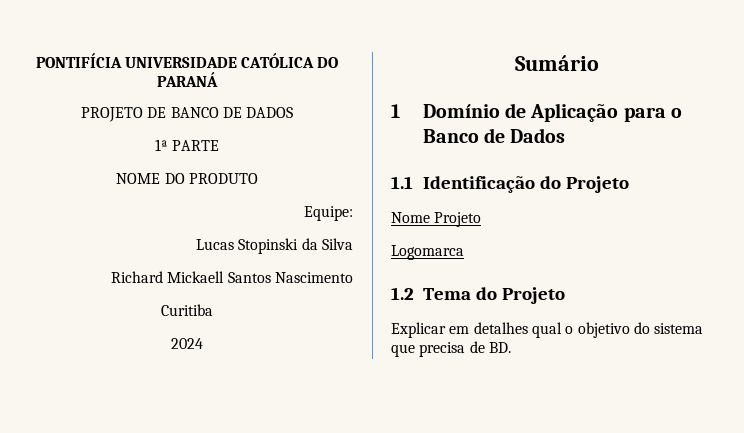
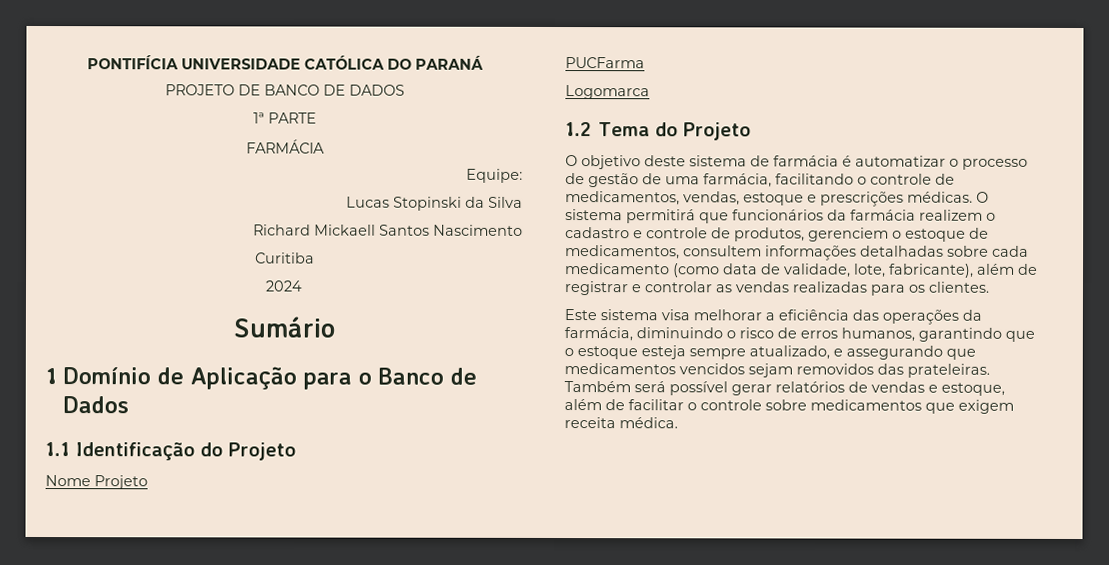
[116,173,258,184] NOME DO PRODUTO -> [245,139,325,154] FARMÁCIA
(482, 219) none -> [565,57,645,69] // PUCFarma
[391,322,704,338] [391,341,511,357] Explicar em detalhes qual o objetivo do sistema que precisa de BD. -> [565,155,1028,170] [565,173,955,188] [565,191,989,207] [565,209,996,224] [565,227,989,242] [565,245,1029,261] [565,263,1038,278] [564,281,990,296] [564,309,982,325] [564,327,1035,342] [564,345,976,360] [564,363,990,378] [564,381,1005,396] [564,399,1014,414] [564,417,678,429] O objetivo deste sistema de farmácia é automatizar o processo de gestão de uma farmácia, facilitando o controle de medicamentos, vendas, estoque e prescrições médicas. O sistema permitirá que funcionários da farmácia realizem o cadastro e controle de produtos, gerenciem o estoque de medicamentos, consultem informações detalhadas sobre cada medicamento (como data de validade, lote, fabricante), além de registrar e controlar as vendas realizadas para os clientes. // Este sistema visa melhorar a eficiência das operações da farmácia, diminuindo o risco de erros humanos, garantindo que o estoque esteja sempre atualizado, e assegurando que medicamentos vencidos sejam removidos das prateleiras. Também será possível gerar relatórios de vendas e estoque, além de facilitar o controle sobre medicamentos que exigem receita médica.

